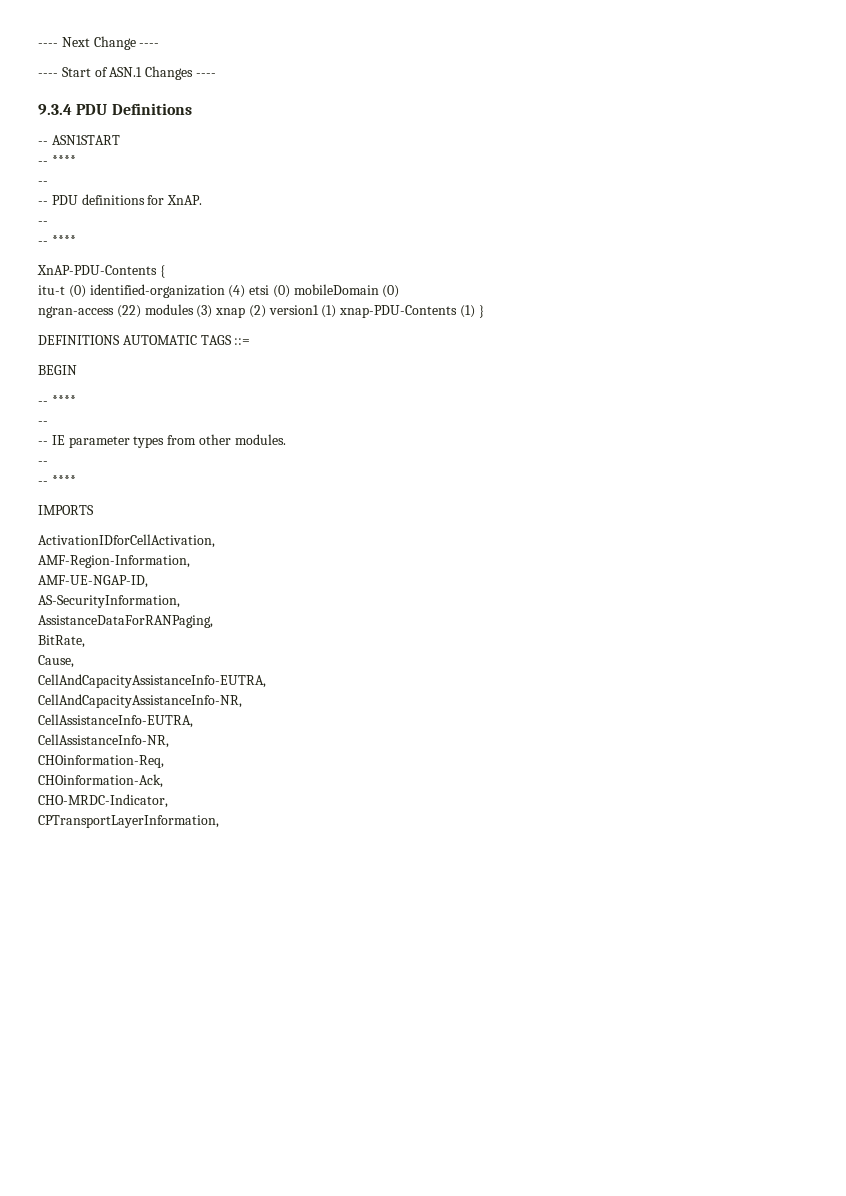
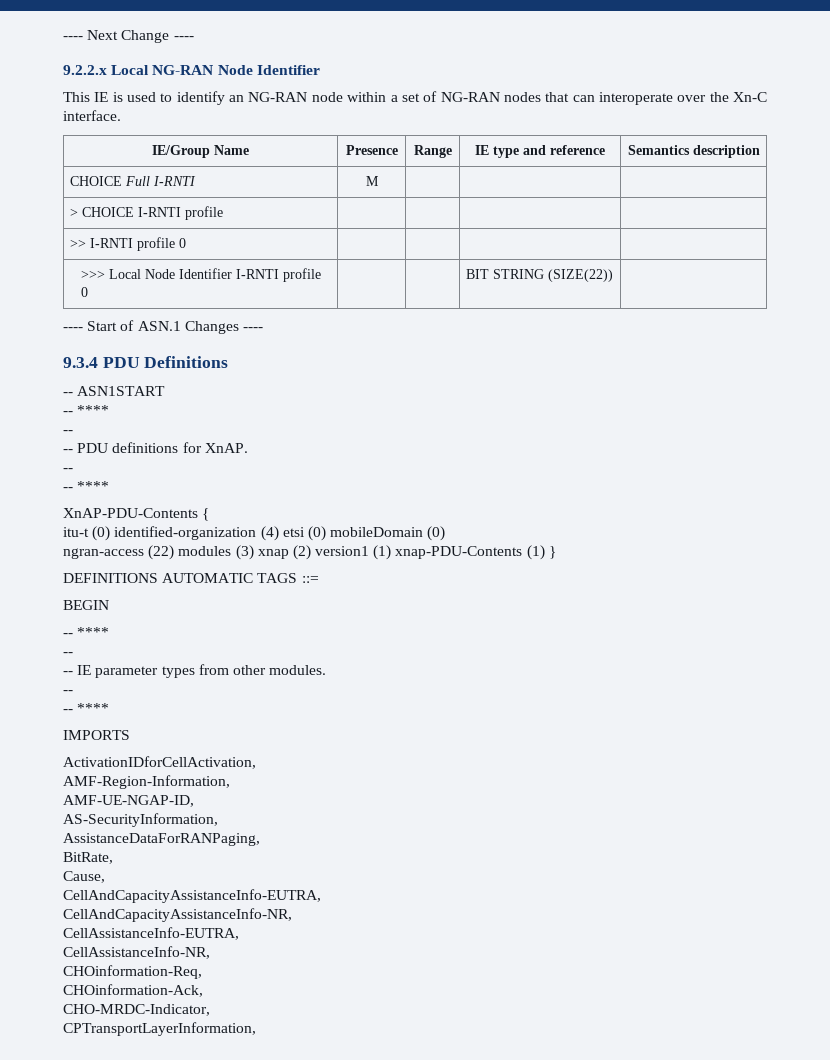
(160, 45) none -> [63,65,320,75] [63,91,768,105] [63,110,121,121] [152,145,249,158] [345,145,398,155] [413,145,452,158] [475,145,605,158] [627,145,760,158] [70,176,197,186] [365,176,379,186] [70,206,224,220] [70,237,187,251] [81,268,322,282] [81,287,89,297] [466,269,614,282] // 9.2.2.x Local NG-RAN Node Identifier // This IE is used to identify an NG-RAN node within a set of NG-RAN nodes that can interoperate over the Xn-C interface. // IE/Group Name | Presence | Range | IE type and reference | Semantics description // CHOICE Full I-RNTI | M | | | // > CHOICE I-RNTI profile | | | | // >> I-RNTI profile 0 | | | | // >>> Local Node Identifier I-RNTI profile 0 | | | BIT STRING (SIZE(22)) |

